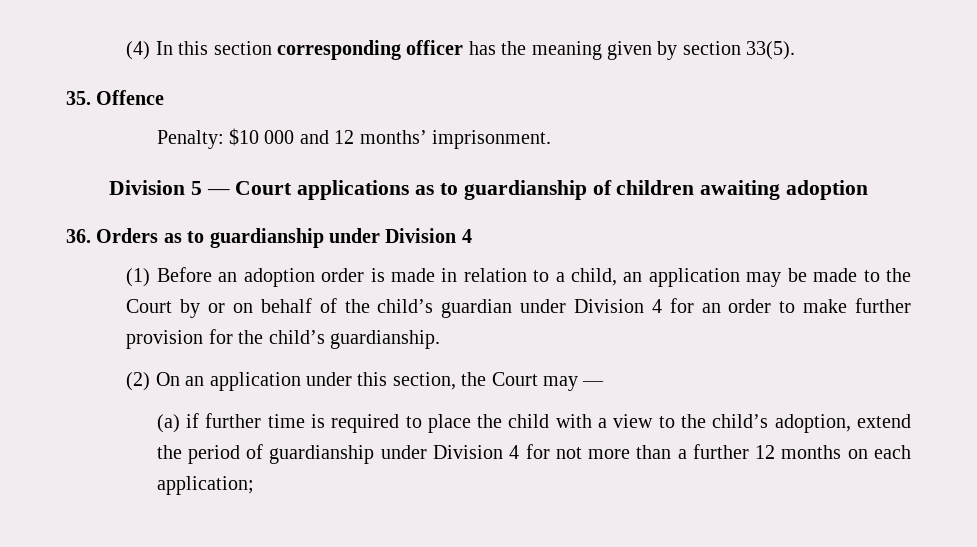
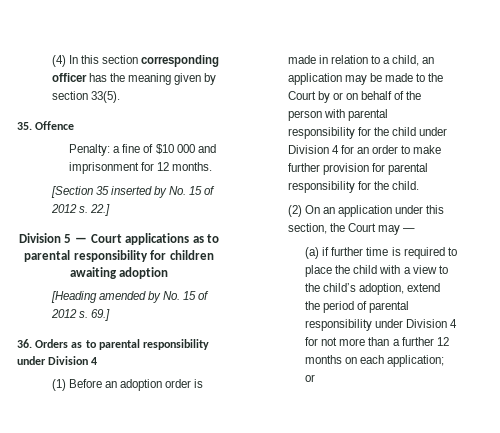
[229,128,552,149] $10 000 and 12 months’ imprisonment. -> [113,144,216,154] [69,162,213,174] [50,186,216,198] [50,204,110,216] a fine of $10 000 and imprisonment for 12 months. // [Section 35 inserted by No. 15 of 2012 s. 22.]
[463,180,612,200] guardianship of -> [24,250,167,262] parental responsibility for
(868, 190) none -> [50,291,210,303] [50,309,110,321] // [Heading amended by No. 15 of 2012 s. 69.]
[209,228,324,248] guardianship -> [98,339,210,350] parental responsibility
[377,299,513,318] child’s guardian -> [287,109,388,121] [287,127,417,139] person with parental responsibility for the child
[238,330,441,349] the child’s guardianship. -> [388,163,429,175] [287,181,420,193] parental responsibility for the child.
[269,445,375,464] guardianship -> [369,301,410,313] [305,319,373,331] parental responsibility
(254, 485) none -> [305,374,316,382] or

